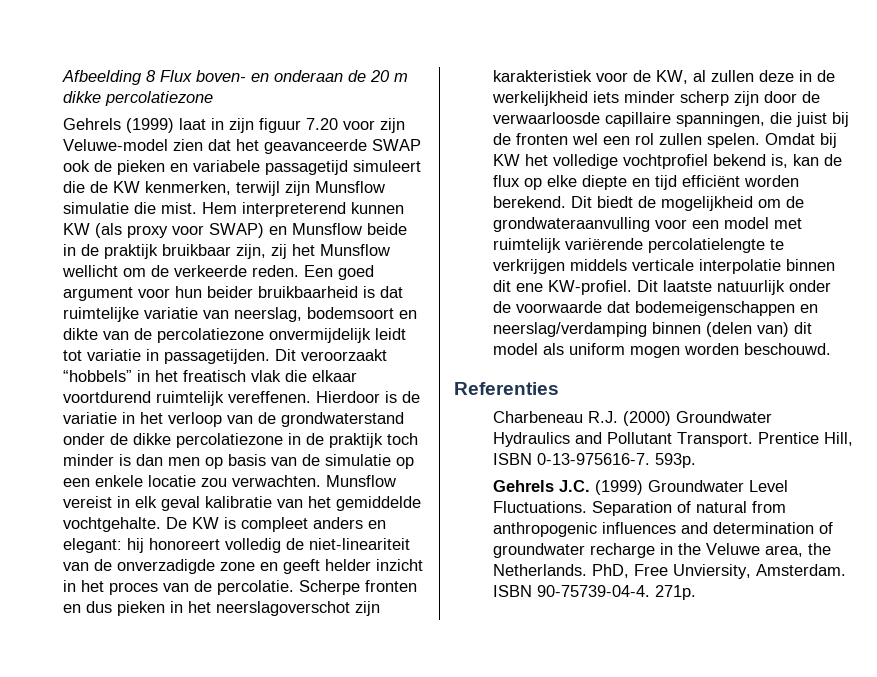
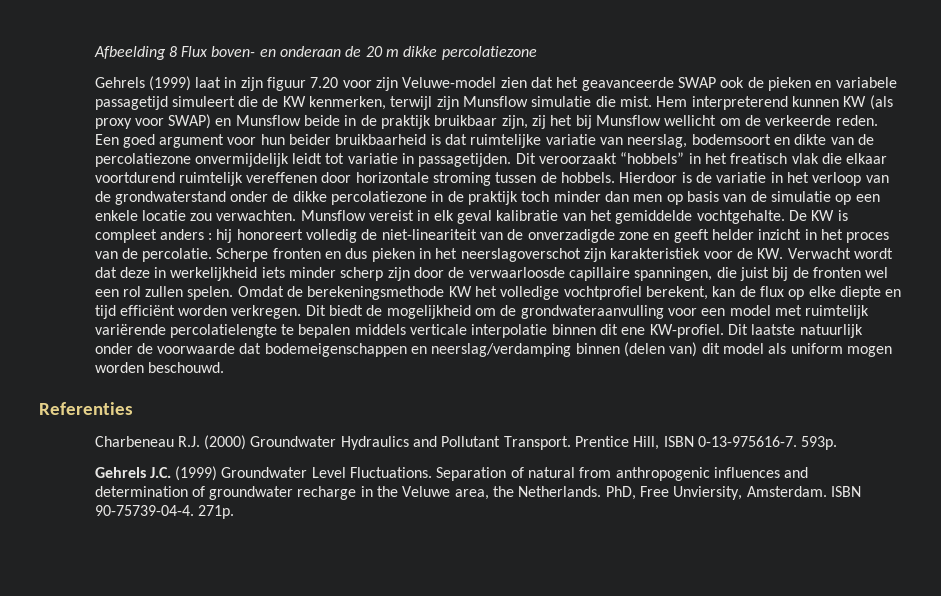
(315, 250) none -> [575,115,592,129] bij
[227,391,311,403] vereffenen. -> [246,172,616,186] vereffenen door horizontale stroming tussen de hobbels.
[118,454,131,466] is -> (601, 196) none
[367,520,386,529] [62,538,122,553] en elegant: -> [208,233,213,240] :
[655,70,754,84] KW, al zullen -> [757,248,893,259] [94,267,117,278] KW. Verwacht wordt dat
[816,70,835,82] de -> (167, 272) none
[819,133,837,148] bij -> [287,286,445,300] de berekeningsmethode
[712,154,788,168] bekend is, -> [646,286,709,300] berekent,
[492,196,566,208] berekend. -> [231,305,302,319] verkregen.
[492,259,565,274] verkrijgen -> [298,324,351,338] bepalen

